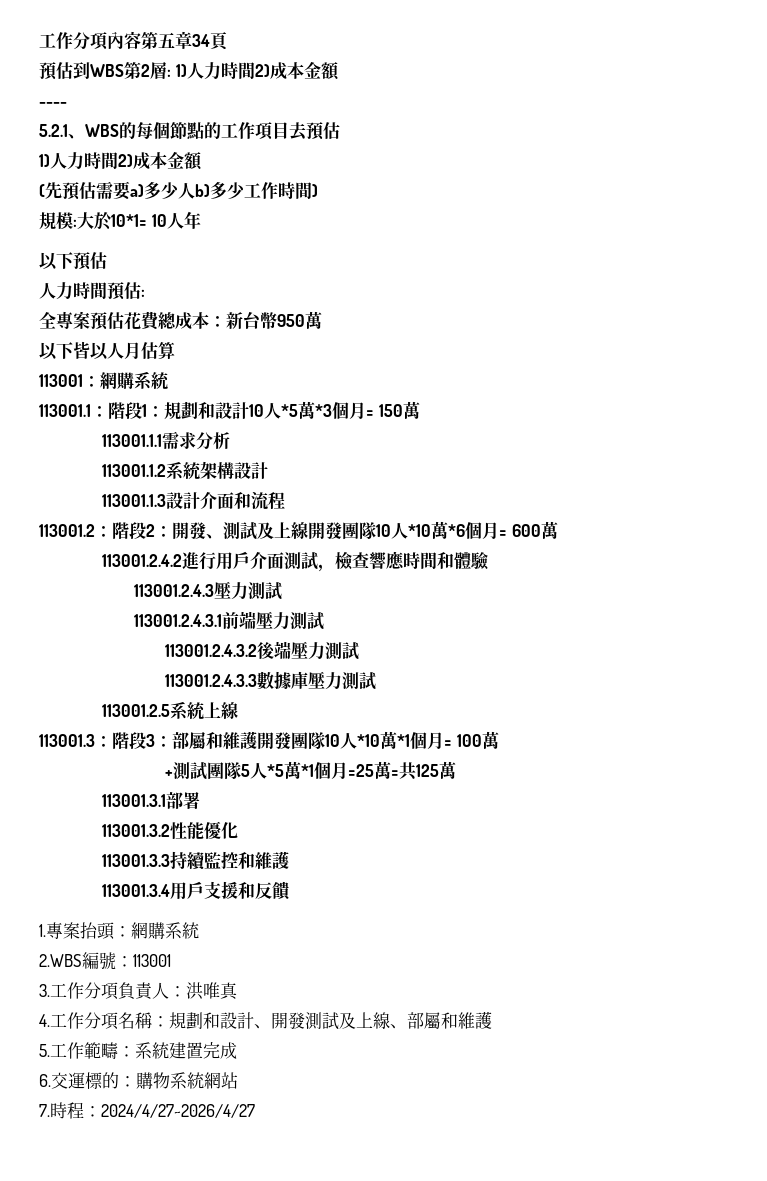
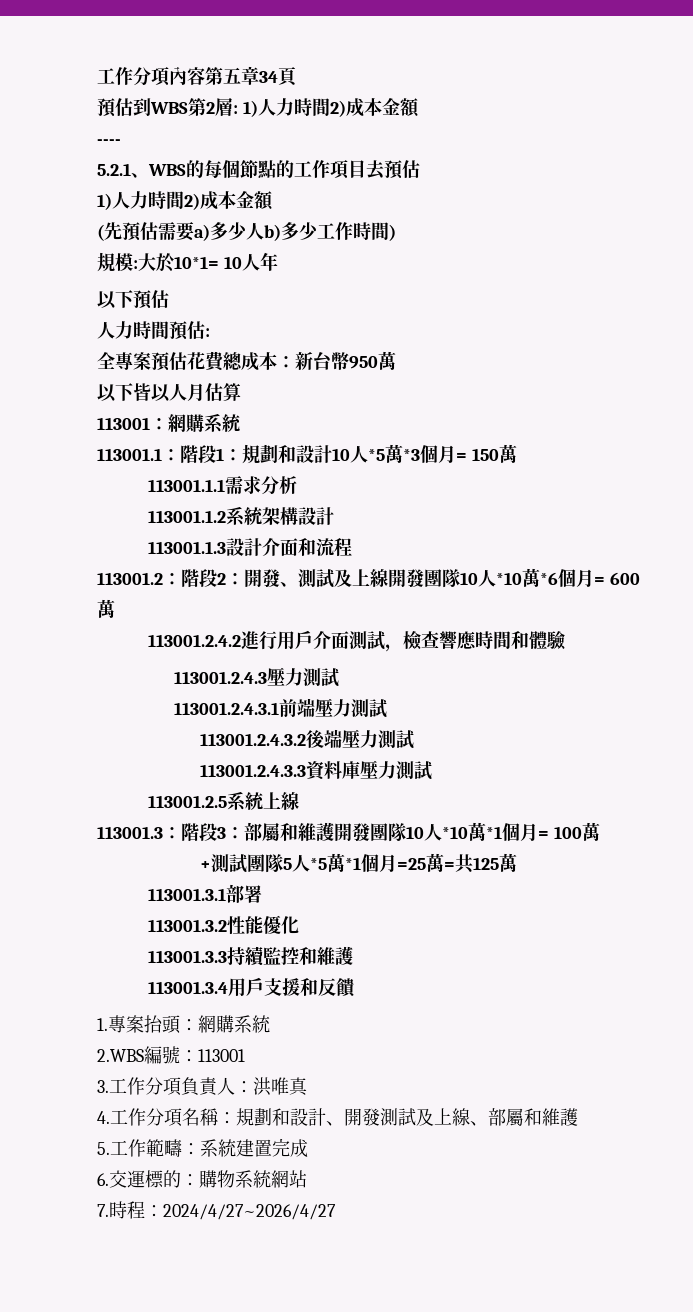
[257,671,292,690] 數據 -> [305,761,342,780] 資料

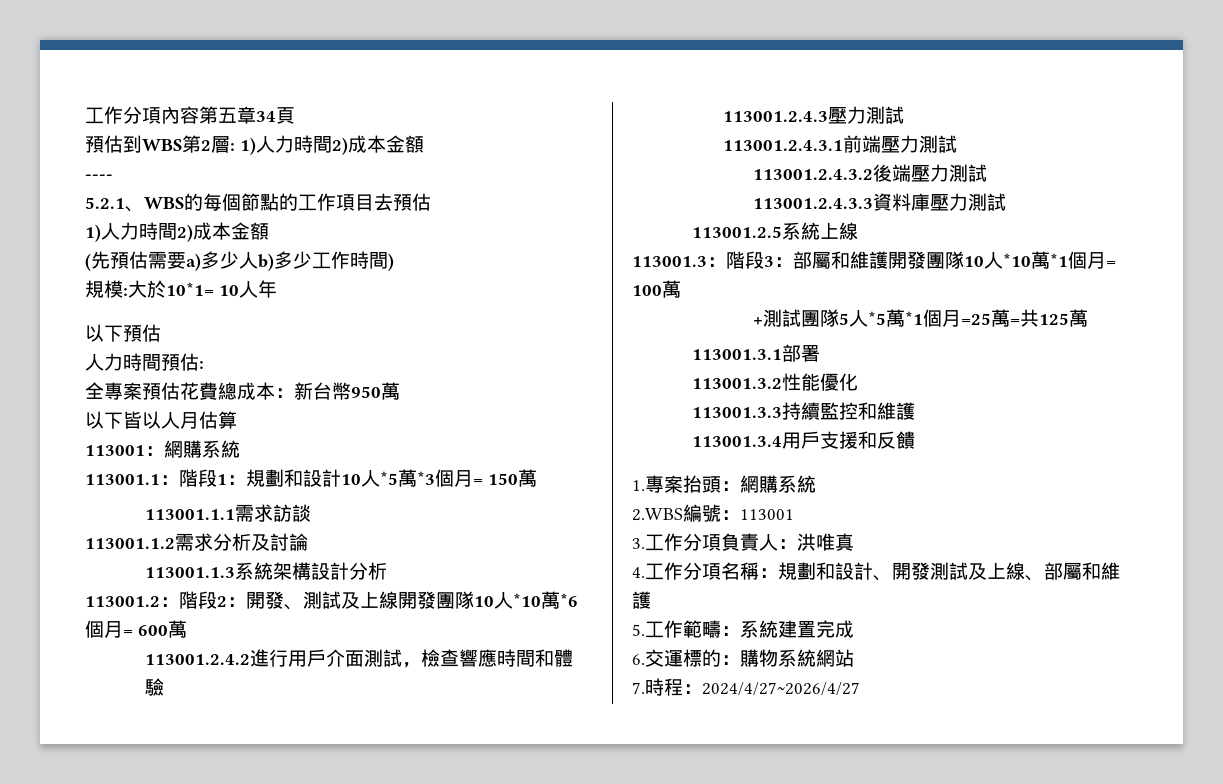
[261,476,298,495] [148,510,227,523] 分析 // 113001.1.2 -> [273,504,312,522] [85,533,308,551] [145,567,236,578] 訪談 // 113001.1.2需求分析及討論 // 113001.1.3
[148,538,353,557] // 113001.1.3設計介面和流程 -> [349,562,388,580] 分析

